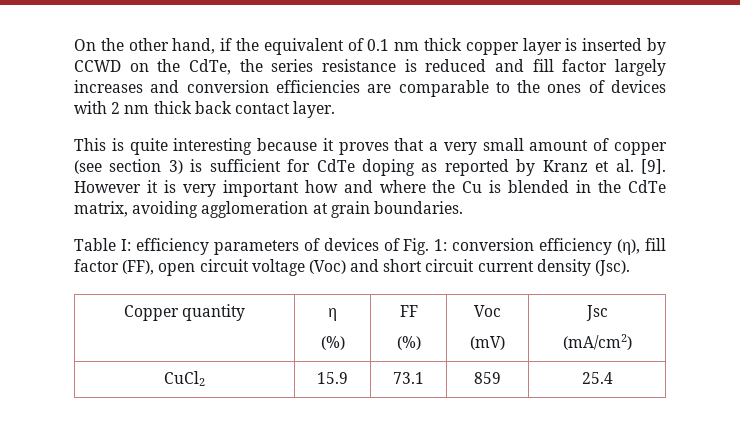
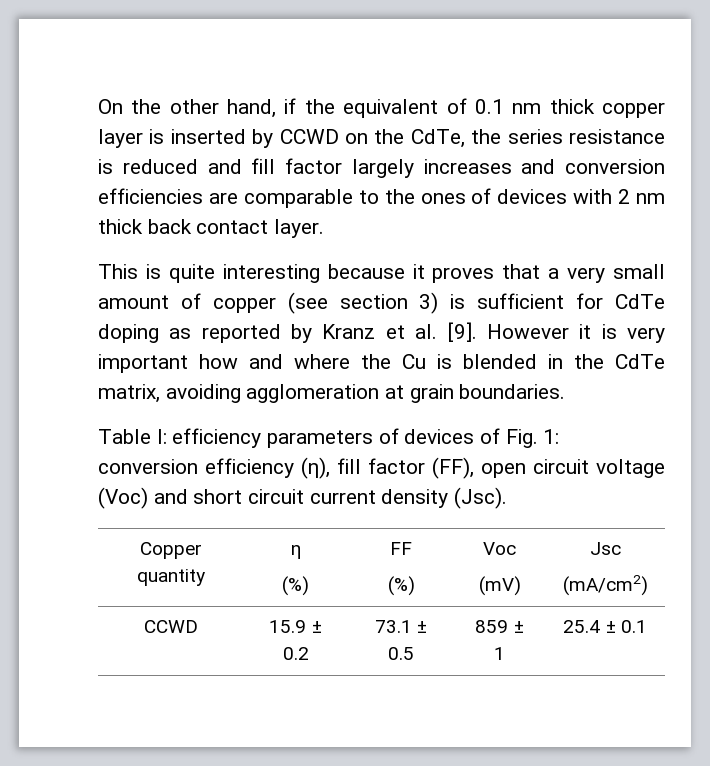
[164,371,205,386] CuCl2 -> [143,620,198,633] CCWD
(348, 378) none -> [311,621,322,633] [282,647,309,660] ± 0.2
(424, 378) none -> [417,621,428,633] [388,647,414,660] ± 0.5
(501, 378) none -> [513,621,524,633] [494,647,505,660] ± 1
(613, 378) none -> [605,620,647,633] ± 0.1

